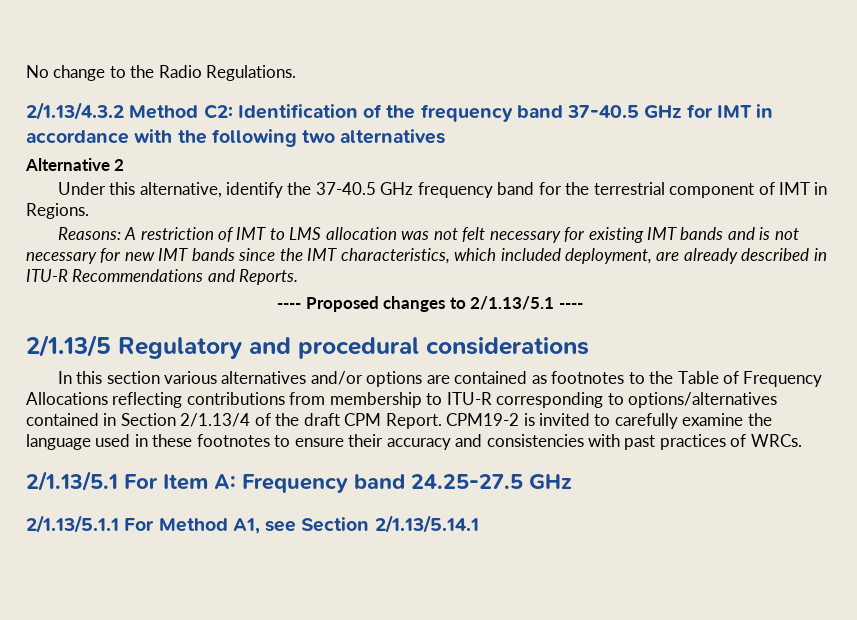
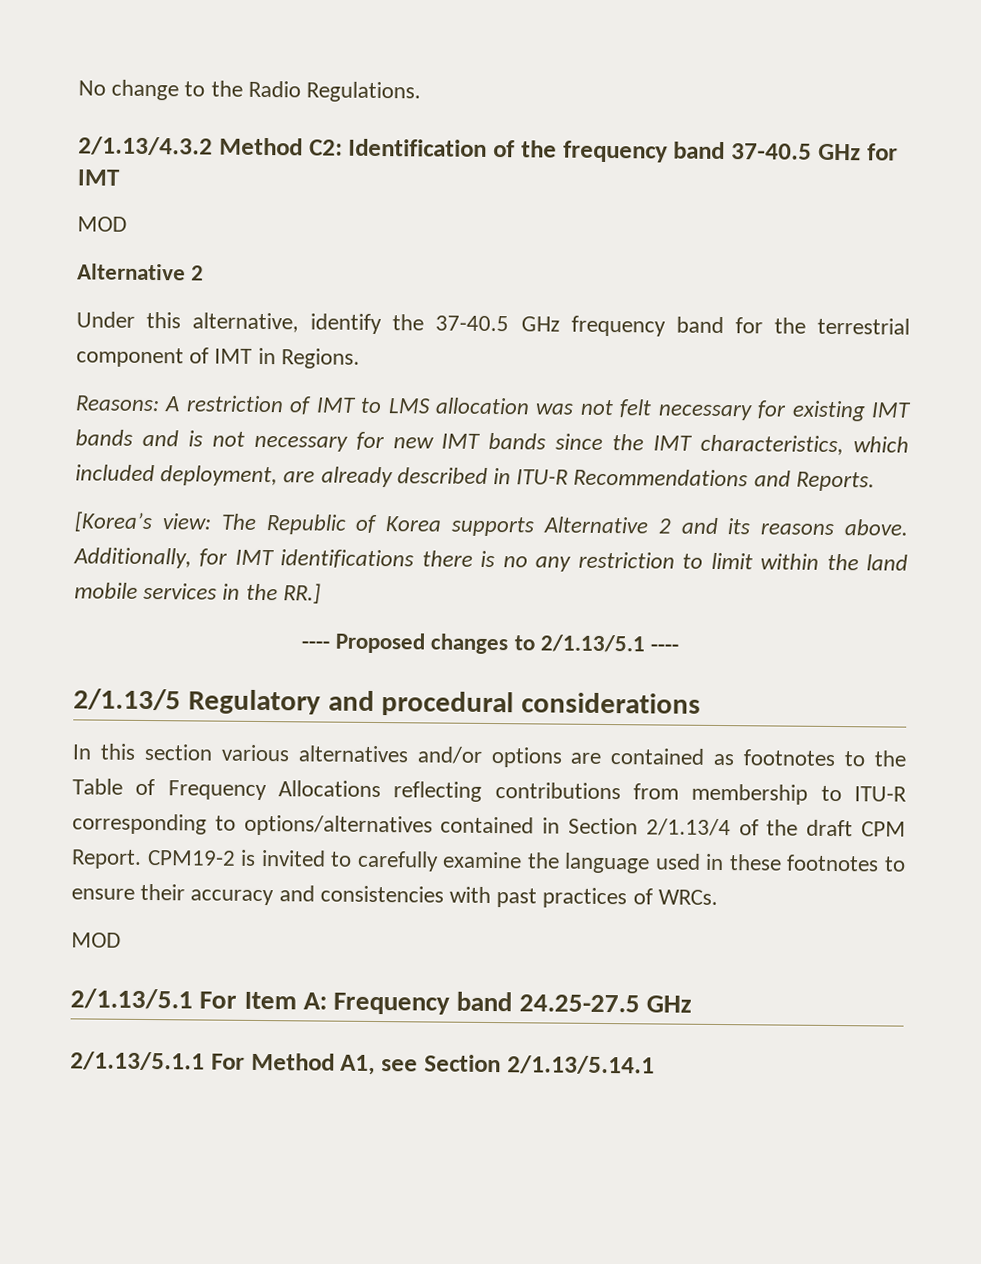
[756,104,774,118] [26,129,446,147] in accordance with the following two alternatives -> [77,216,127,232] // MOD
(299, 277) none -> [74,511,909,537] [73,547,908,572] [74,582,321,604] // [Korea’s view: The Republic of Korea supports Alternative 2 and its reasons above. Additionally, for IMT identifications there is no any restriction to limit within the land mobile services in the RR.]
(802, 440) none -> [71,932,121,948] // MOD

